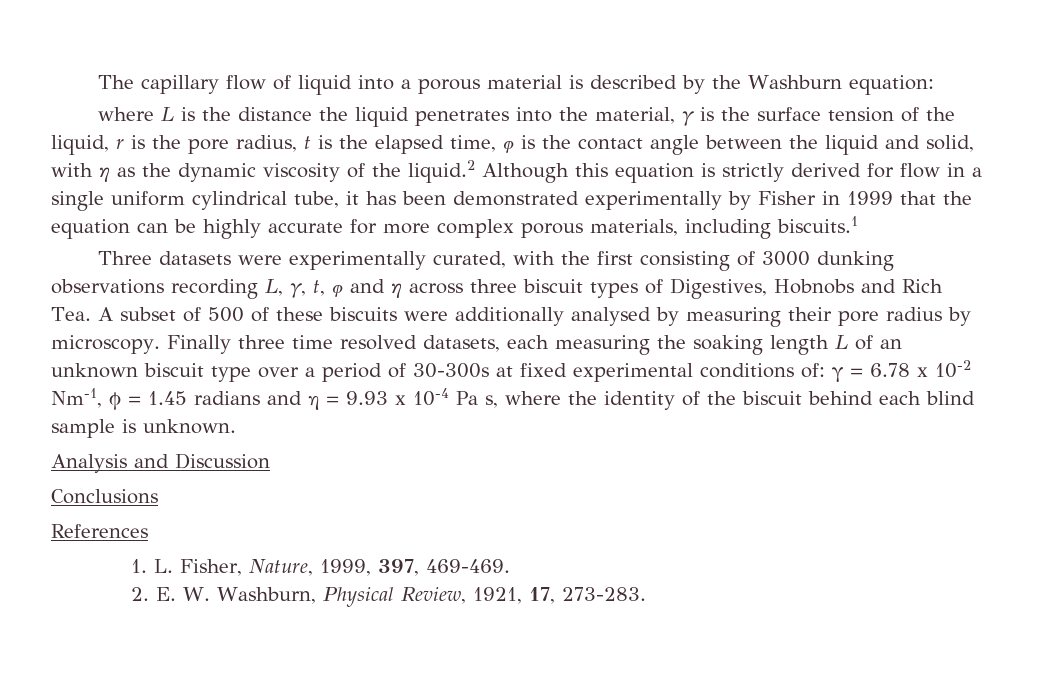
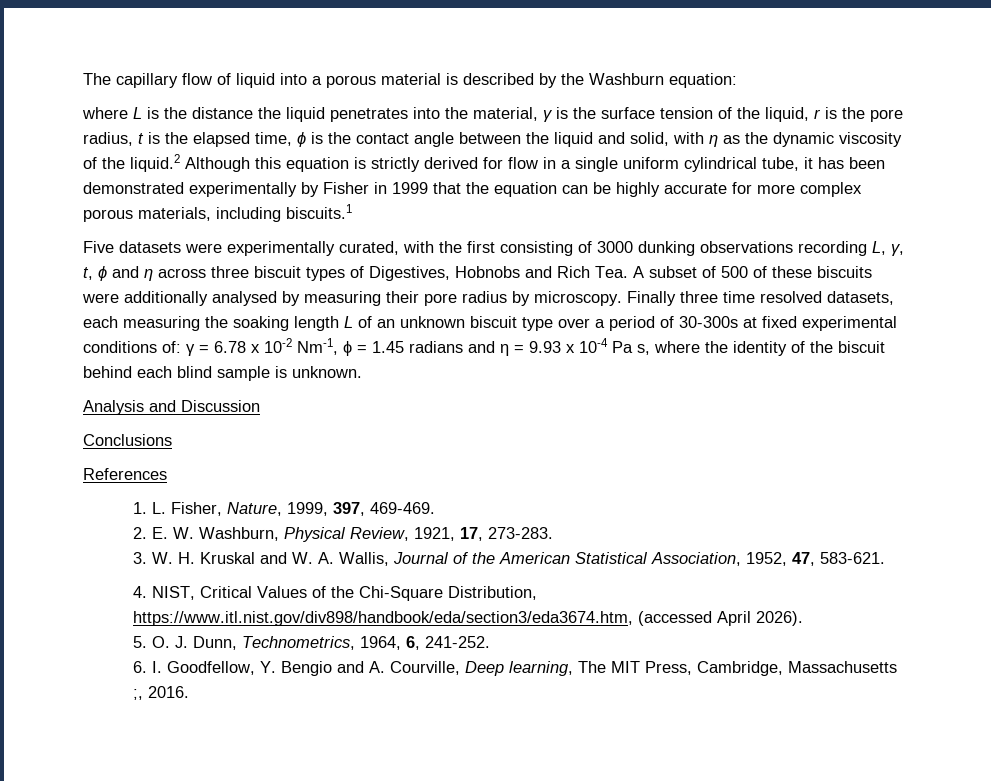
[97,251,152,265] Three -> [83,241,114,253] Five
(646, 594) none -> [132,552,885,566] [132,586,537,601] [132,611,803,626] [132,636,490,650] [132,661,897,676] [132,686,189,700] // 3. W. H. Kruskal and W. A. Wallis, Journal of the American Statistical Association, 1952, 47, 583-621. // 4. NIST, Critical Values of the Chi-Square Distribution, https://www.itl.nist.gov/div898/handbook/eda/section3/eda3674.htm, (accessed April 2026). // 5. O. J. Dunn, Technometrics, 1964, 6, 241-252. // 6. I. Goodfellow, Y. Bengio and A. Courville, Deep learning, The MIT Press, Cambridge, Massachusetts ;, 2016.

